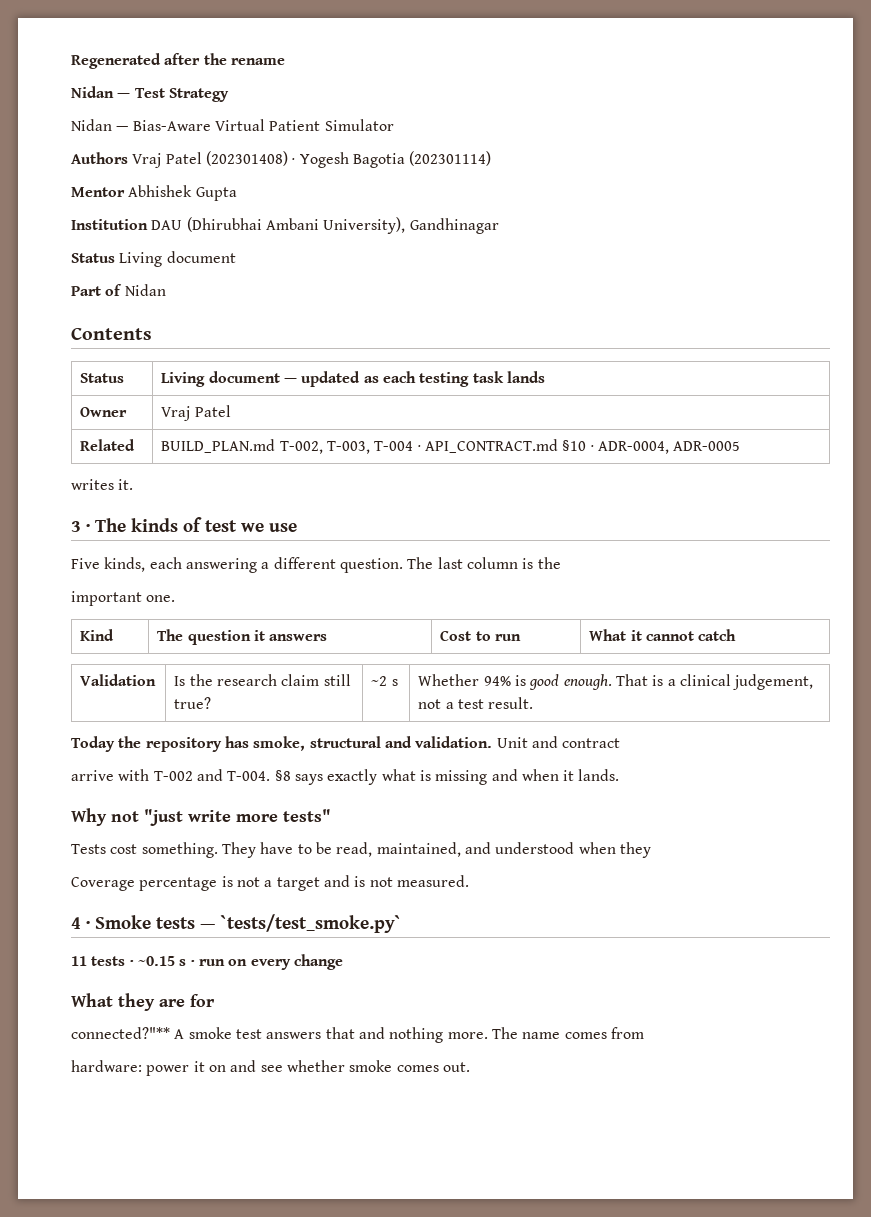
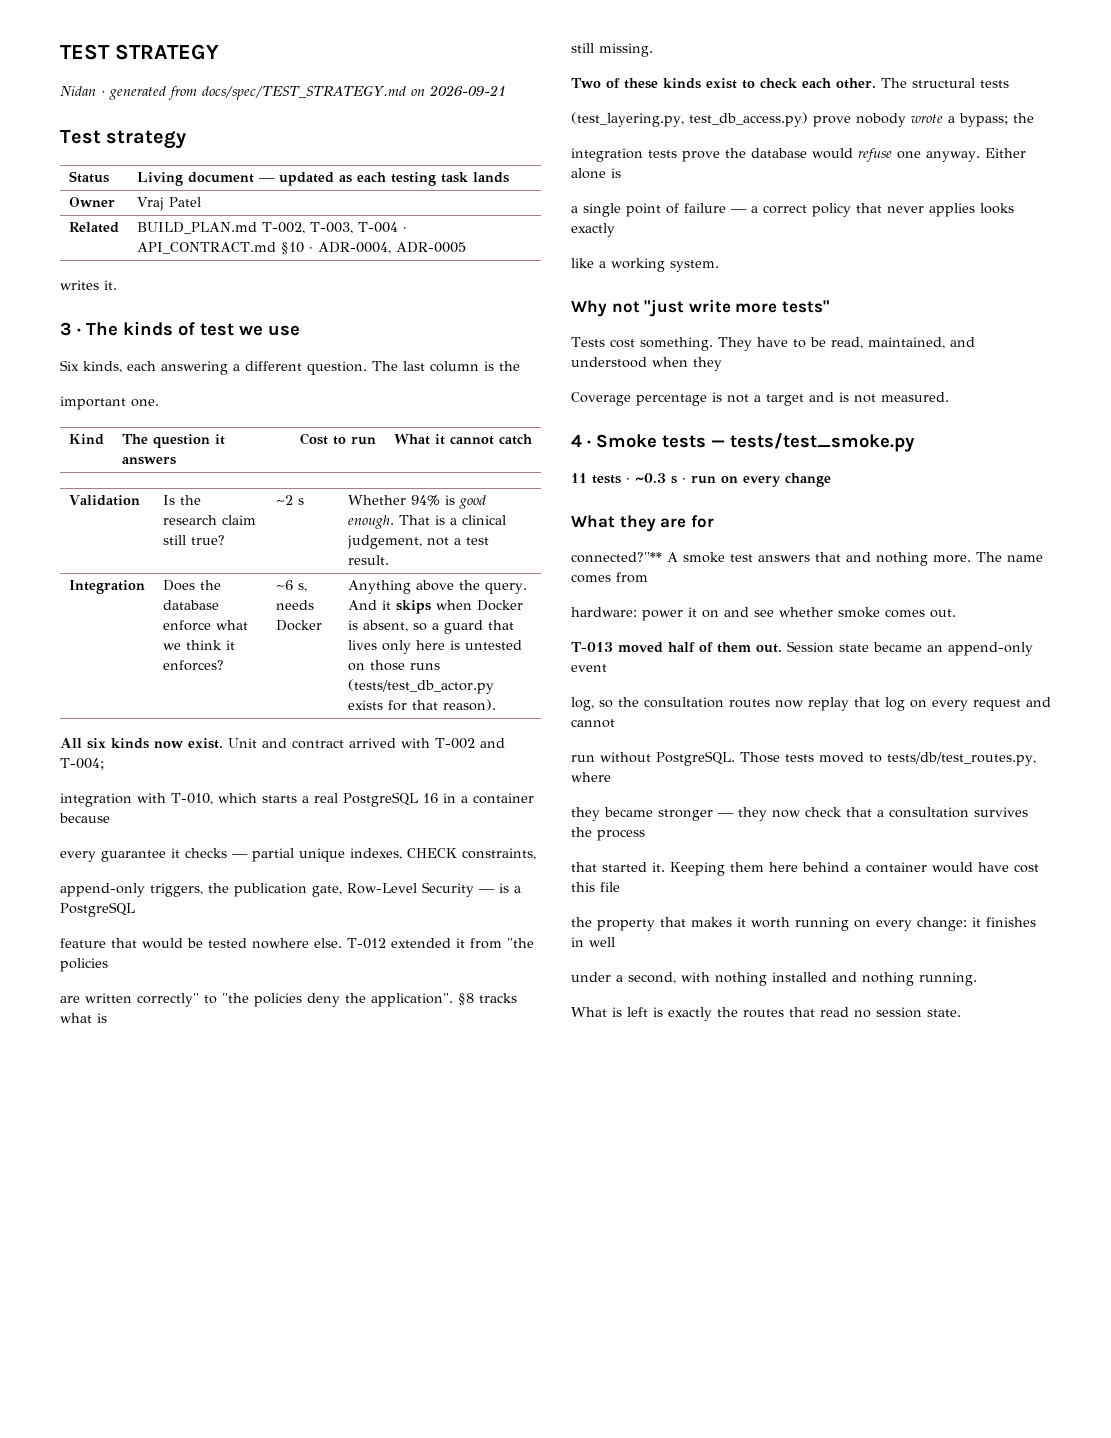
[71,53,285,69] [71,86,229,102] [71,119,394,131] [71,151,492,168] [71,185,237,201] [71,217,499,234] [71,251,236,267] [71,284,166,296] [71,327,152,340] Regenerated after the rename // Nidan — Test Strategy // Nidan — Bias-Aware Virtual Patient Simulator // Authors Vraj Patel (202301408) · Yogesh Bagotia (202301114) // Mentor Abhishek Gupta // Institution DAU (Dhirubhai Ambani University), Gandhinagar // Status Living document // Part of Nidan // Contents -> [60,44,219,60] [60,85,506,100] [60,130,187,149] TEST STRATEGY // Nidan · generated from docs/spec/TEST_STRATEGY.md on 2026-09-21 // Test strategy
[71,558,100,569] Five -> [60,360,79,371] Six
[71,736,493,752] // Today the repository has smoke, structural and validation. -> [68,580,145,594] [162,580,221,591] [162,600,219,610] [162,620,248,631] [162,640,235,650] [162,660,224,671] [275,580,307,592] [275,600,314,610] [275,620,322,631] [347,580,527,594] [347,600,523,614] [347,620,514,634] [347,640,522,654] [347,660,440,671] [347,679,494,694] [347,699,496,711] [60,738,223,749] // Integration | Does the database enforce what we think it enforces? | ~6 s, needs Docker | Anything above the query. And it skips when Docker is absent, so a guard that lives only here is untested on those runs (tests/test_db_actor.py exists for that reason). // All six kinds now exist.
[71,770,114,781] // arrive -> [349,738,396,748] arrived
[227,769,620,785] T-004. §8 says exactly what is missing and when it lands. -> [60,758,104,770] [60,792,534,807] [59,813,110,823] [60,848,536,862] [60,882,521,897] [60,902,135,917] [60,938,534,949] [60,958,108,972] [60,993,517,1007] [60,1013,107,1023] [571,43,653,57] [571,78,1009,89] [571,112,1034,127] [571,148,1026,162] [571,168,621,179] [571,203,1014,217] [571,223,615,237] [571,258,719,272] T-004; // integration with T-010, which starts a real PostgreSQL 16 in a container because // every guarantee it checks — partial unique indexes, CHECK constraints, // append-only triggers, the publication gate, Row-Level Security — is a PostgreSQL // feature that would be tested nowhere else. T-012 extended it from "the policies // are written correctly" to "the policies deny the application". §8 tracks what is // still missing. // Two of these kinds exist to check each other. The structural tests // (test_layering.py, test_db_access.py) prove nobody wrote a bypass; the // integration tests prove the database would refuse one anyway. Either alone is // a single point of failure — a correct policy that never applies looks exactly // like a working system.
[220,914,401,933] `tests/test_smoke.py` -> [730,433,915,452] tests/test_smoke.py
[137,956,175,966] ~0.15 -> [635,473,666,483] ~0.3
(470, 1067) none -> [571,641,1033,656] [571,664,607,672] [571,697,1051,711] [571,719,615,728] [571,751,1036,766] [571,772,611,782] [571,807,1028,821] [571,827,645,841] [571,862,1039,876] [571,882,620,892] [571,917,1036,931] [571,937,615,947] [571,972,977,986] [571,1007,961,1021] // T-013 moved half of them out. Session state became an append-only event // log, so the consultation routes now replay that log on every request and cannot // run without PostgreSQL. Those tests moved to tests/db/test_routes.py, where // they became stronger — they now check that a consultation survives the process // that started it. Keeping them here behind a container would have cost this file // the property that makes it worth running on every change: it finishes in well // under a second, with nothing installed and nothing running. // What is left is exactly the routes that read no session state.

